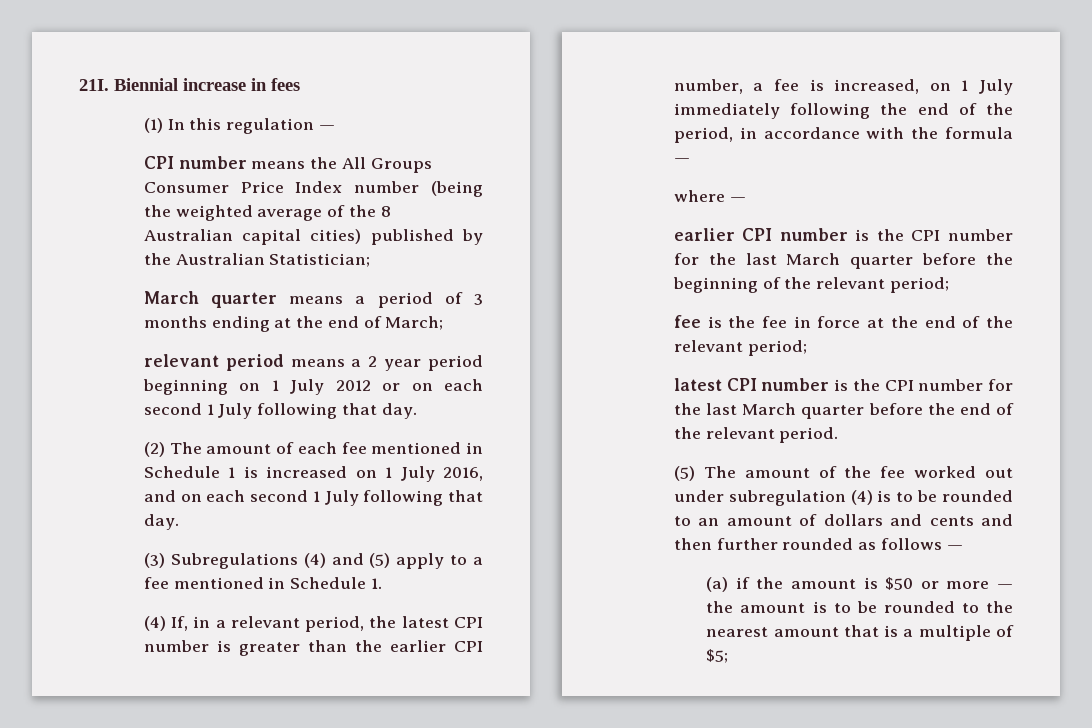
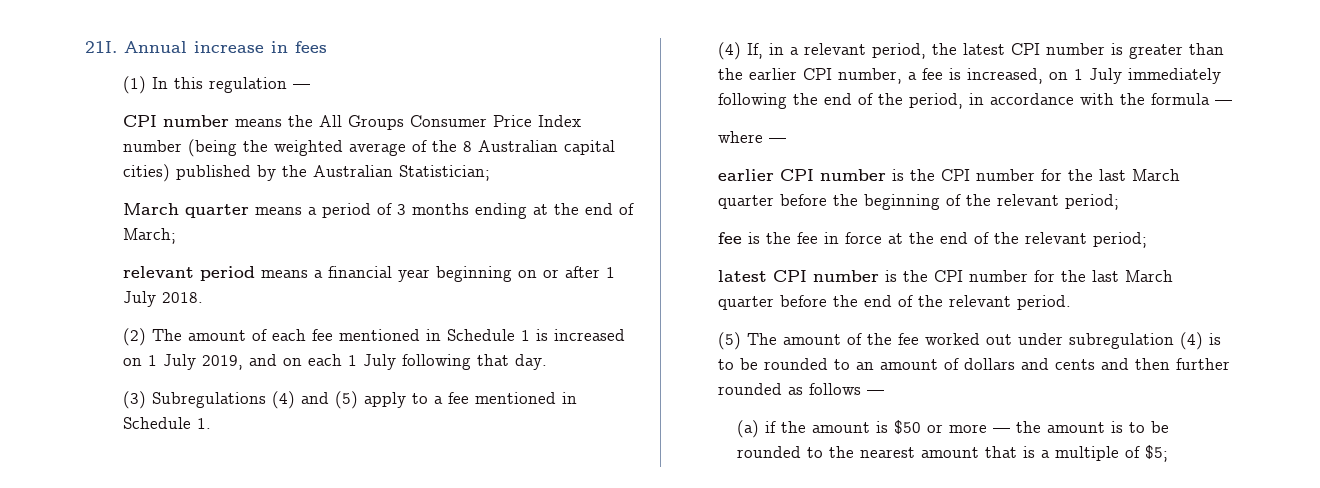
[114,78,178,91] Biennial -> [124,41,187,53] Annual
[368,355,483,371] [142,379,484,395] [143,403,417,419] 2 year period beginning on 1 July 2012 or on each second 1 July following that day. -> [328,266,616,282] [123,291,204,307] financial year beginning on or after 1 July 2018.
[443,467,484,481] 2016, -> [202,355,244,370] 2019,
[250,490,309,502] second -> (343, 360) none

